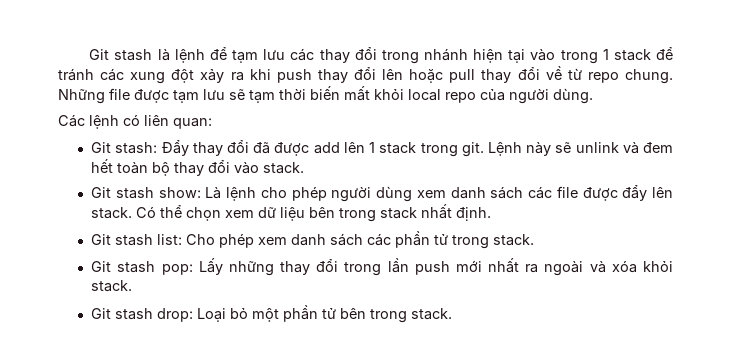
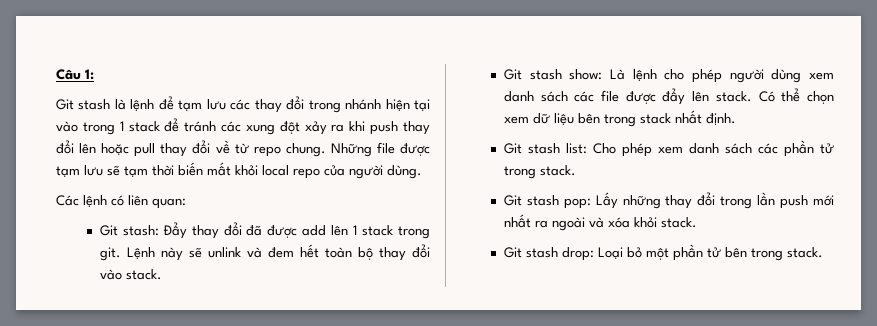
(89, 54) none -> [56,69,94,80] Câu 1: //

